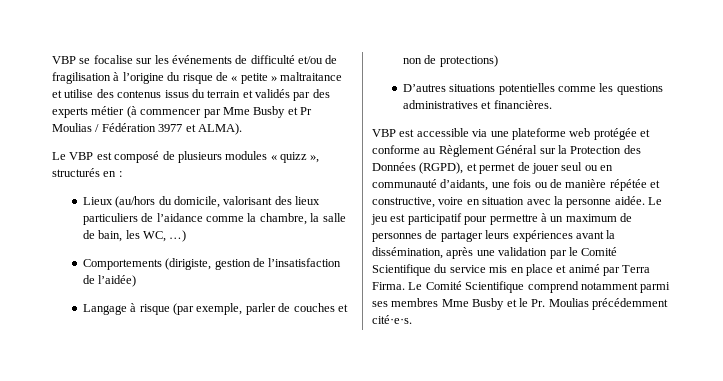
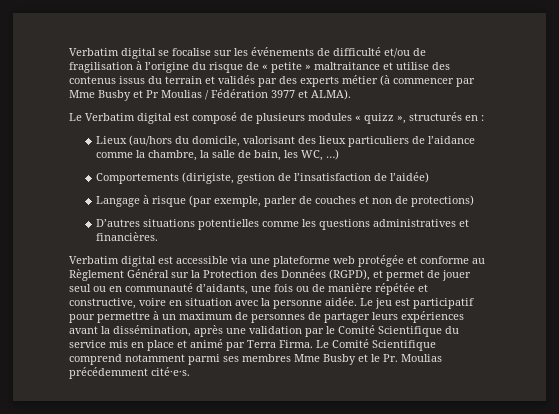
[52,56,76,64] VBP -> [69,48,156,59] Verbatim digital
[69,152,94,160] VBP -> [85,113,172,124] Verbatim digital
[372,129,396,137] VBP -> [69,256,156,267] Verbatim digital

